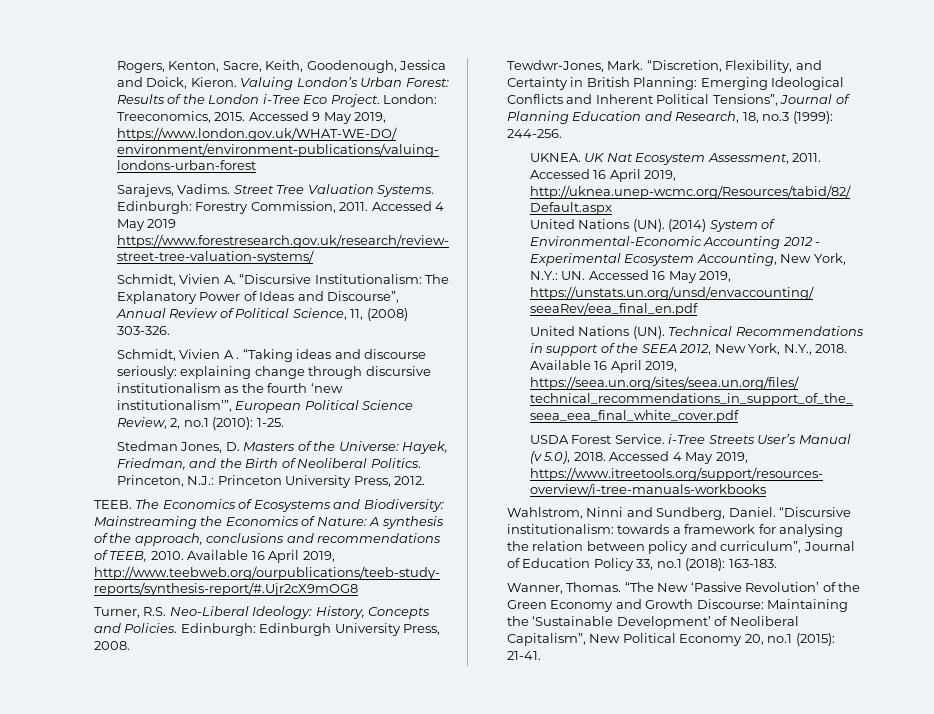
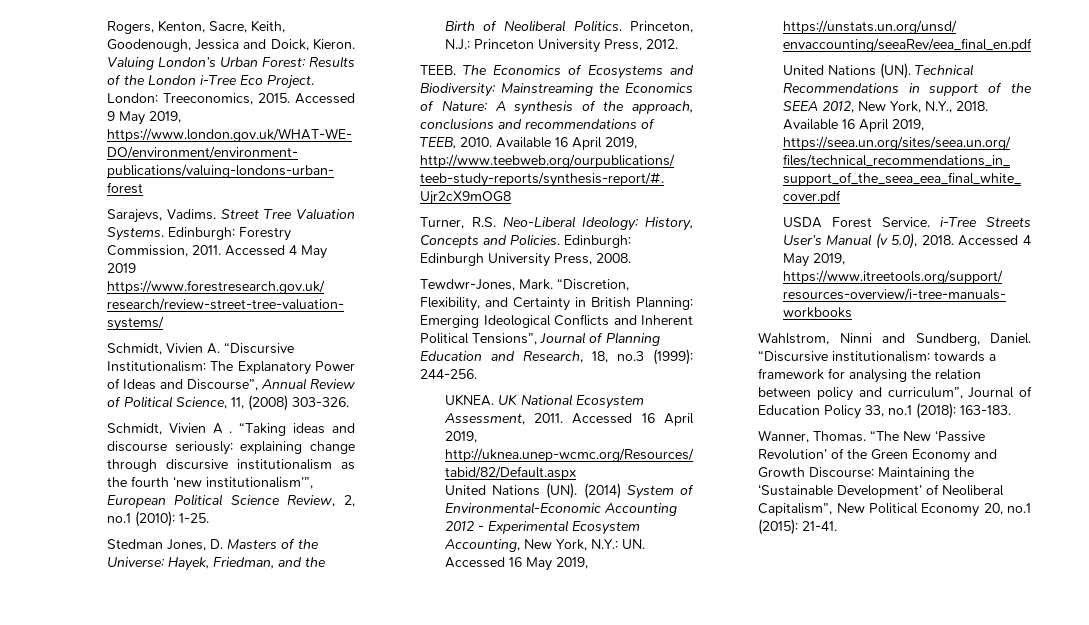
[606,153,633,162] Nat -> [520,394,573,406] National

